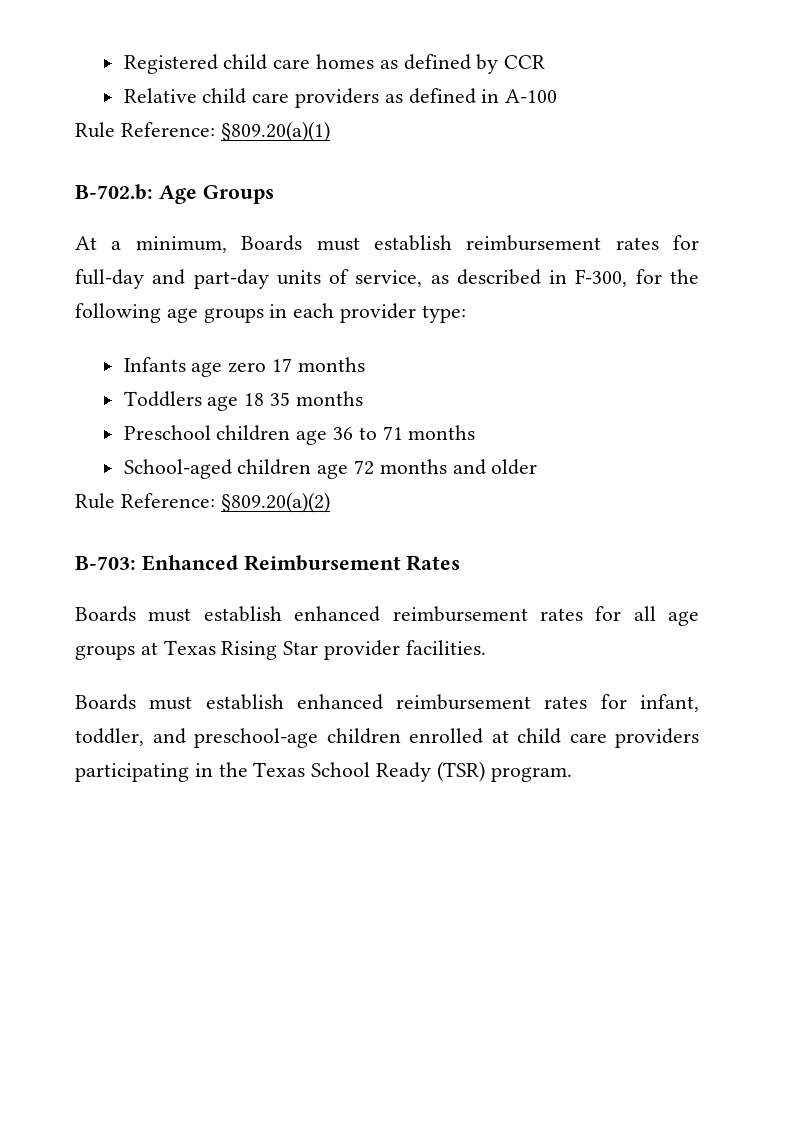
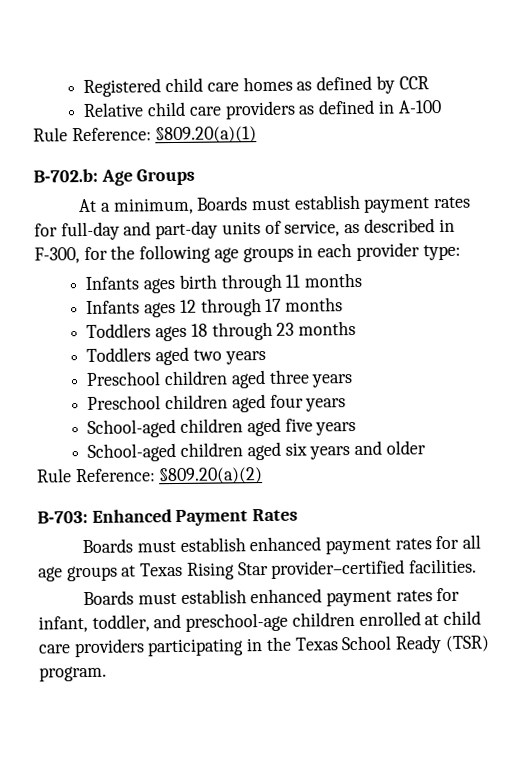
[466,235,602,251] reimbursement -> [363,197,431,213] payment
[191,357,365,377] [123,391,363,411] [123,425,476,445] [123,459,447,479] age zero 17 months // Toddlers age 18 35 months // Preschool children age 36 to 71 months // School-aged children age 72 months -> [143,272,363,294] [86,297,344,318] [86,320,357,342] [86,346,266,366] [86,369,354,389] [87,393,347,413] [87,417,357,438] [87,441,351,462] ages birth through 11 months // Infants ages 12 through 17 months // Toddlers ages 18 through 23 months // Toddlers aged two years // Preschool children aged three years // Preschool children aged four years // School-aged children aged five years // School-aged children aged six years
[243,555,401,571] Reimbursement -> [175,509,249,527] Payment
[392,606,528,622] reimbursement -> [324,538,391,555] payment
[324,640,401,660] provider -> [271,559,406,579] provider–certified
[396,694,532,710] reimbursement -> [325,590,392,607] payment

